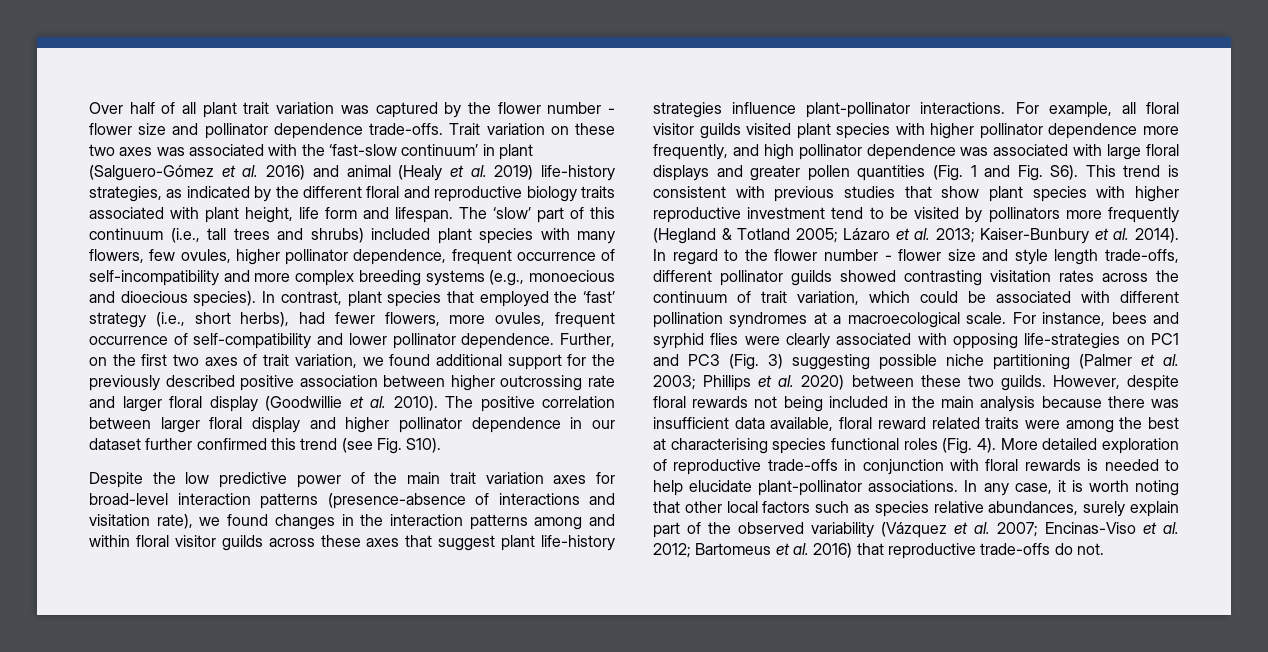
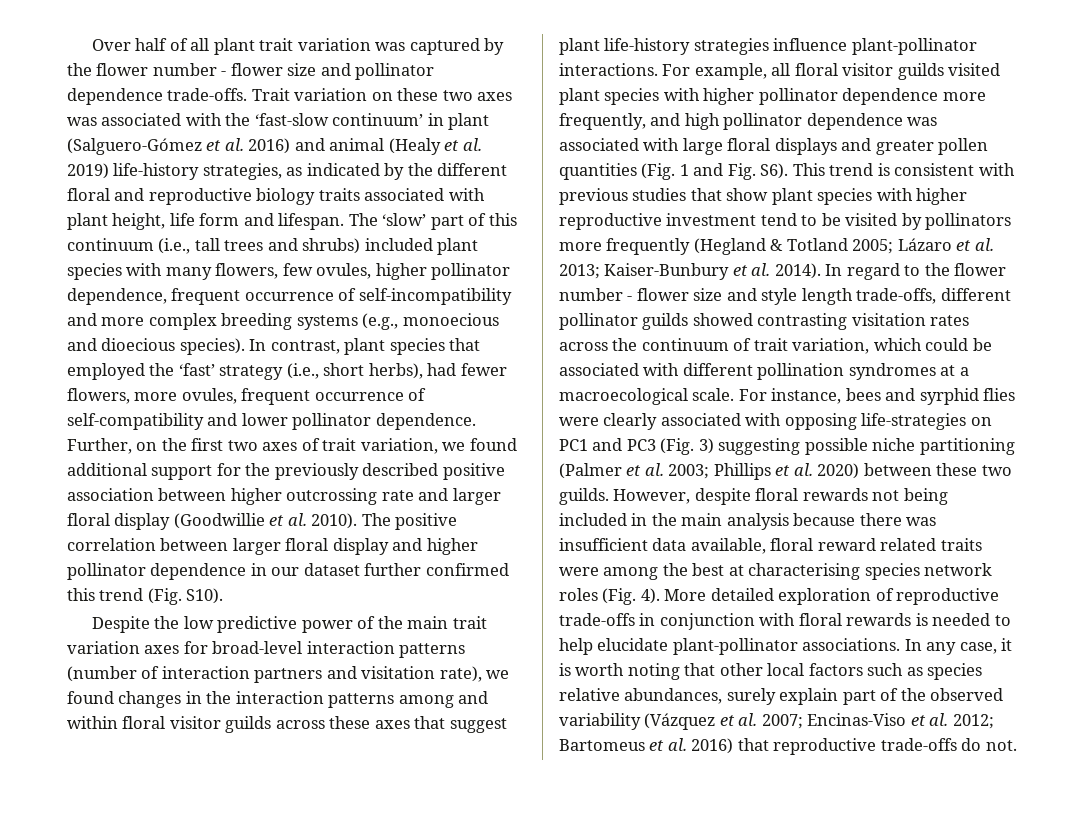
[341,438,402,454] (see Fig. -> [147,588,182,605] (Fig.
[327,493,580,509] (presence-absence of interactions -> [67,666,323,683] (number of interaction partners
[831,438,899,450] functional -> [924,563,993,576] network

